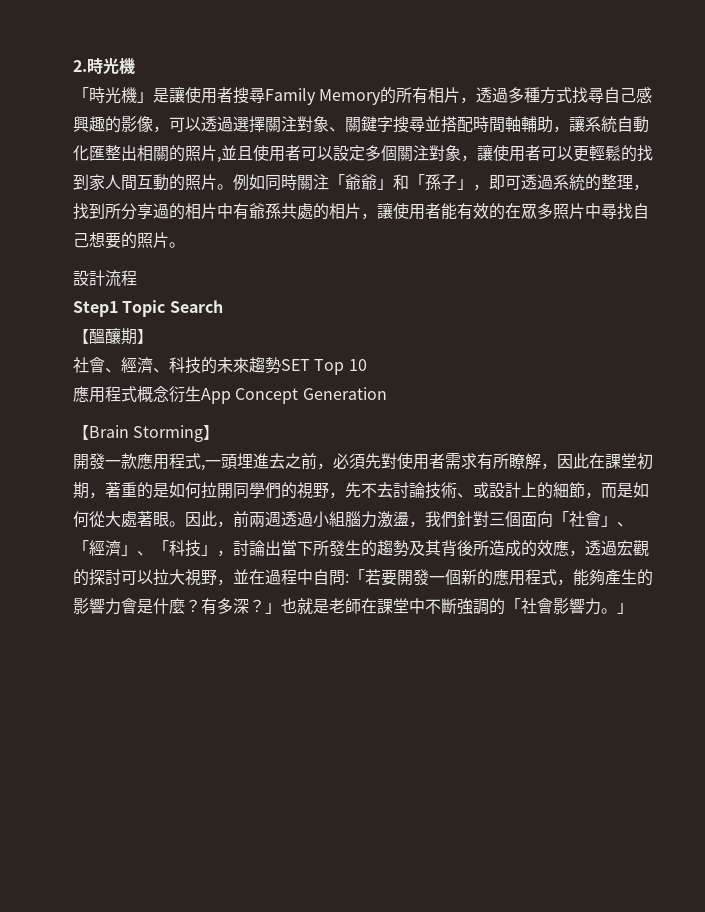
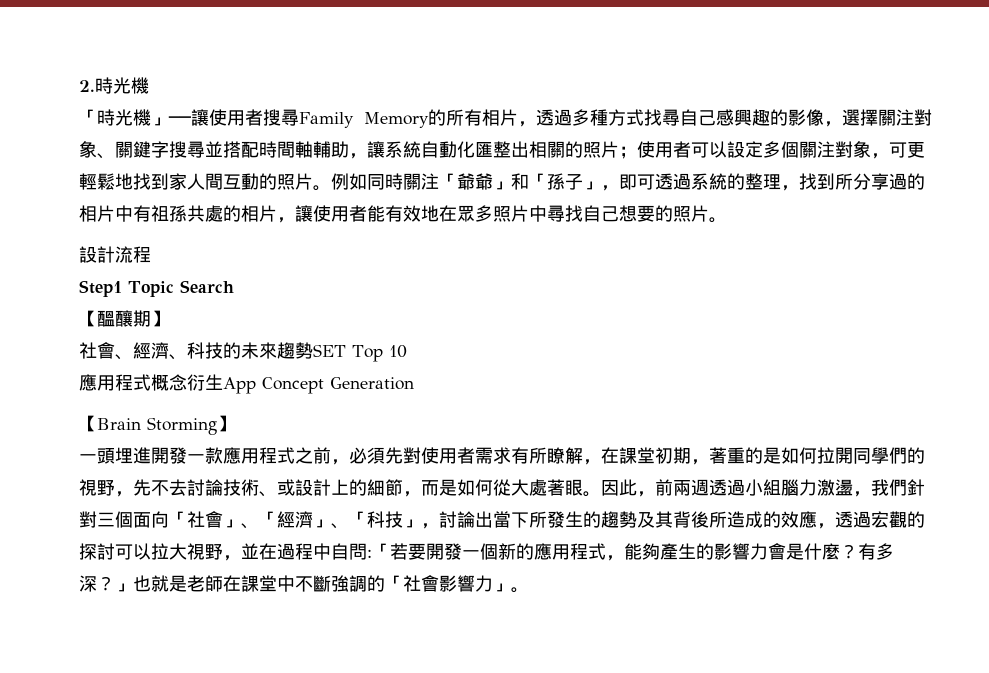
[153,88,169,103] 是 -> [168,116,191,124] ──
[169,116,233,132] 可以透過 -> (842, 124) none
[217,145,253,163] ,並且 -> [619,146,637,159] ；
[477,145,637,162] 讓使用者可以更輕鬆的 -> [889,142,925,158] [79,173,133,190] 可更輕鬆地
[249,203,265,219] 爺 -> [151,205,169,222] 祖
[489,203,505,220] 的 -> [421,205,439,222] 地
(220, 432) none -> [79,447,151,464] 一頭埋進
[201,453,285,471] ,一頭埋進去 -> (295, 455) none
[557,453,589,469] 因此 -> (601, 462) none
[601,602,633,614] 。」 -> [493,583,529,593] 」。

